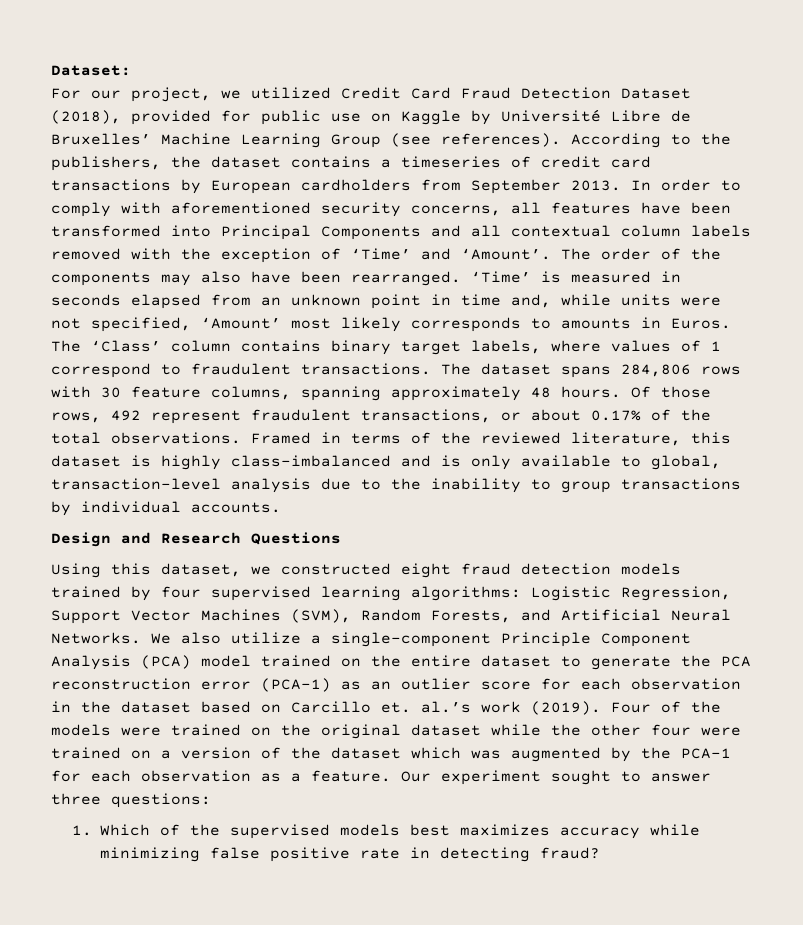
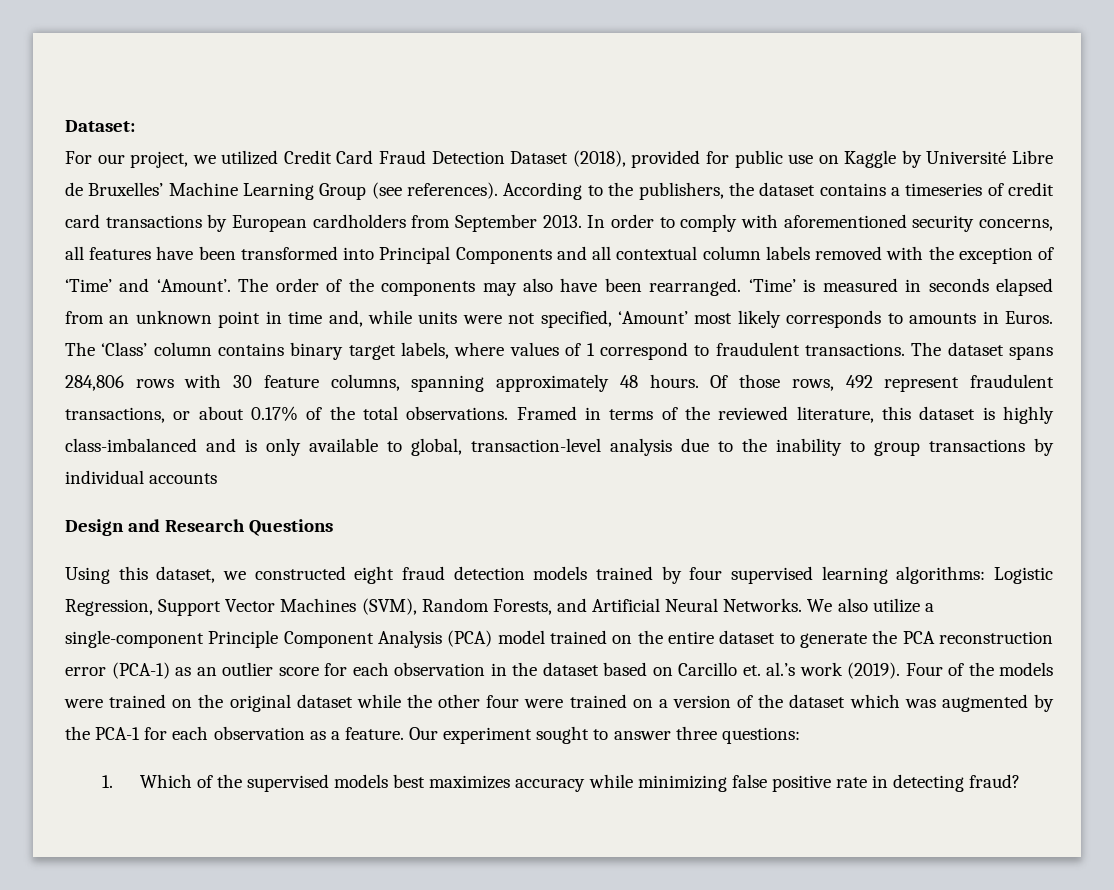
[191,502,281,513] accounts. -> [149,473,218,484] accounts

